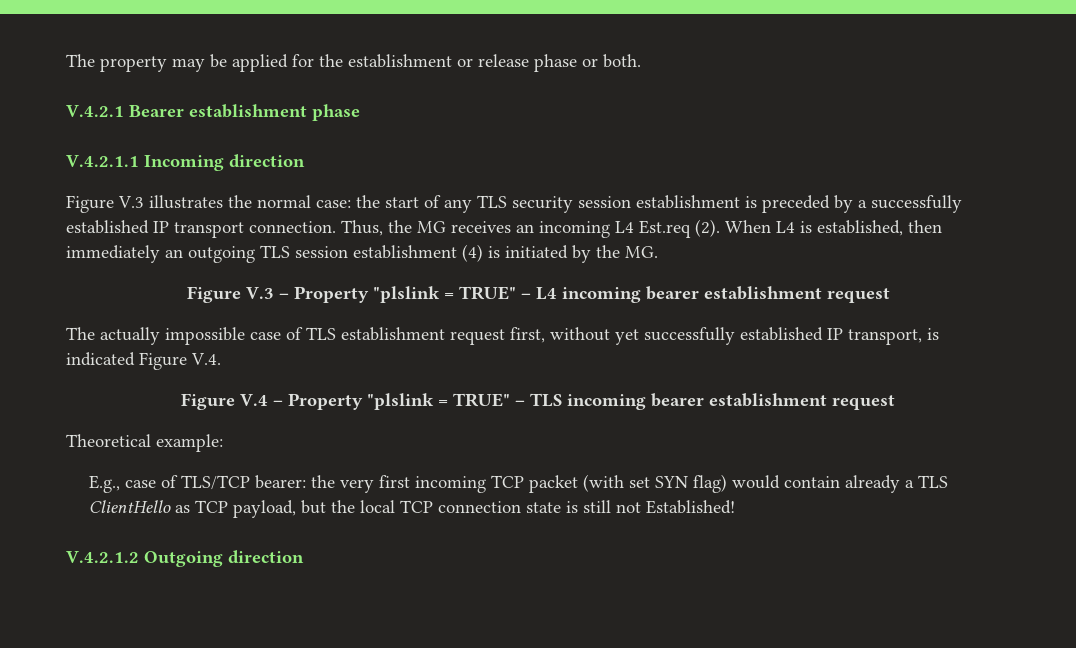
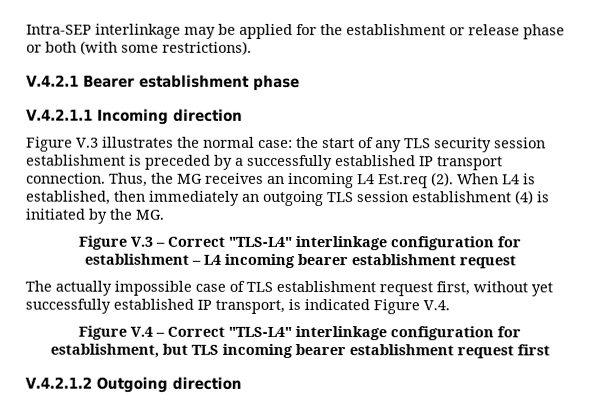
[66,54,167,72] The property -> [26,23,181,39] Intra-SEP interlinkage
[603,54,641,68] both. -> [45,40,252,55] both (with some restrictions).
[293,286,516,303] Property "plslink = TRUE" -> [167,235,521,251] [83,253,189,265] Correct "TLS-L4" interlinkage configuration for establishment
[288,393,525,410] Property "plslink = TRUE" – -> [167,325,521,341] [49,343,188,358] Correct "TLS-L4" interlinkage configuration for establishment, but
[66,434,223,452] [89,474,949,493] [89,500,736,518] // Theoretical example: // E.g., case of TLS/TCP bearer: the very first incoming TCP packet (with set SYN flag) would contain already a TLS ClientHello as TCP payload, but the local TCP connection state is still not Established! -> [516,344,550,356] first

